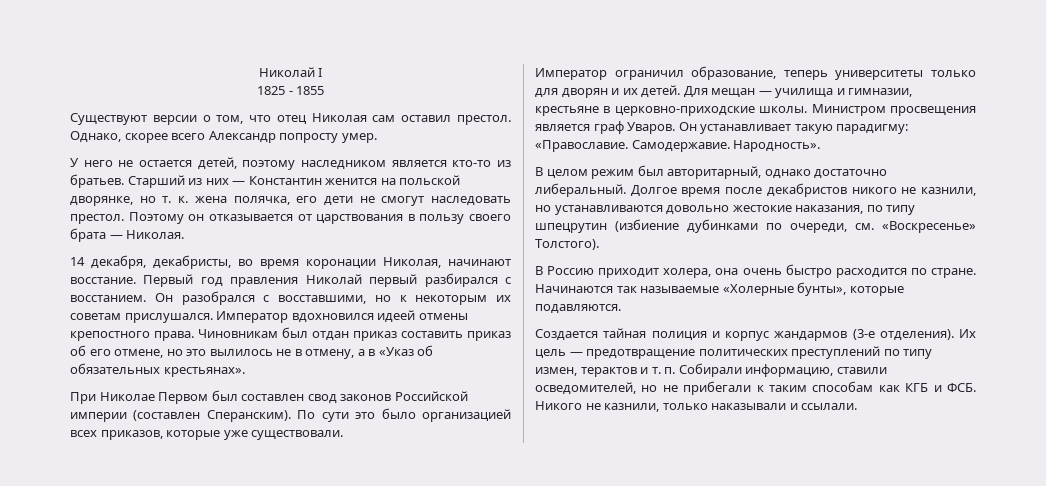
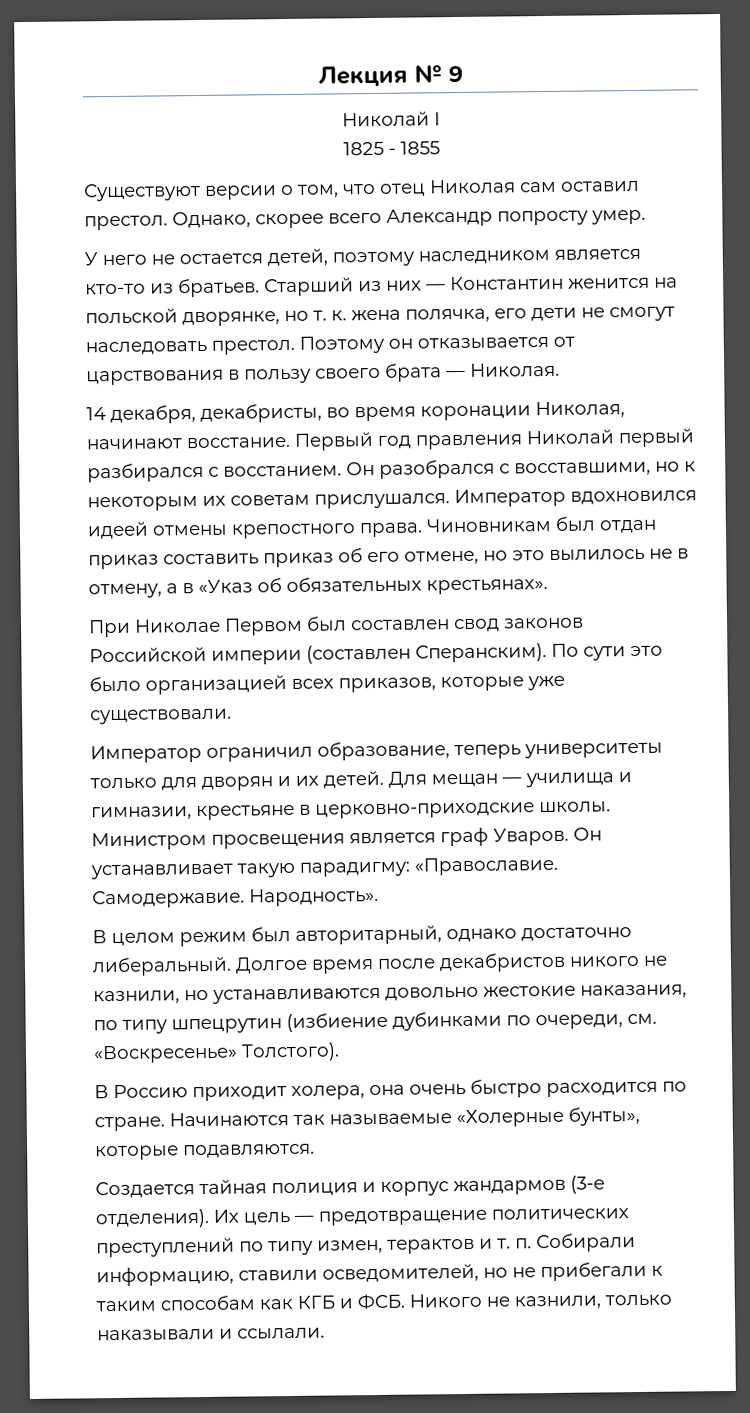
(258, 72) none -> [317,65,463,88] Лекция № 9 //

